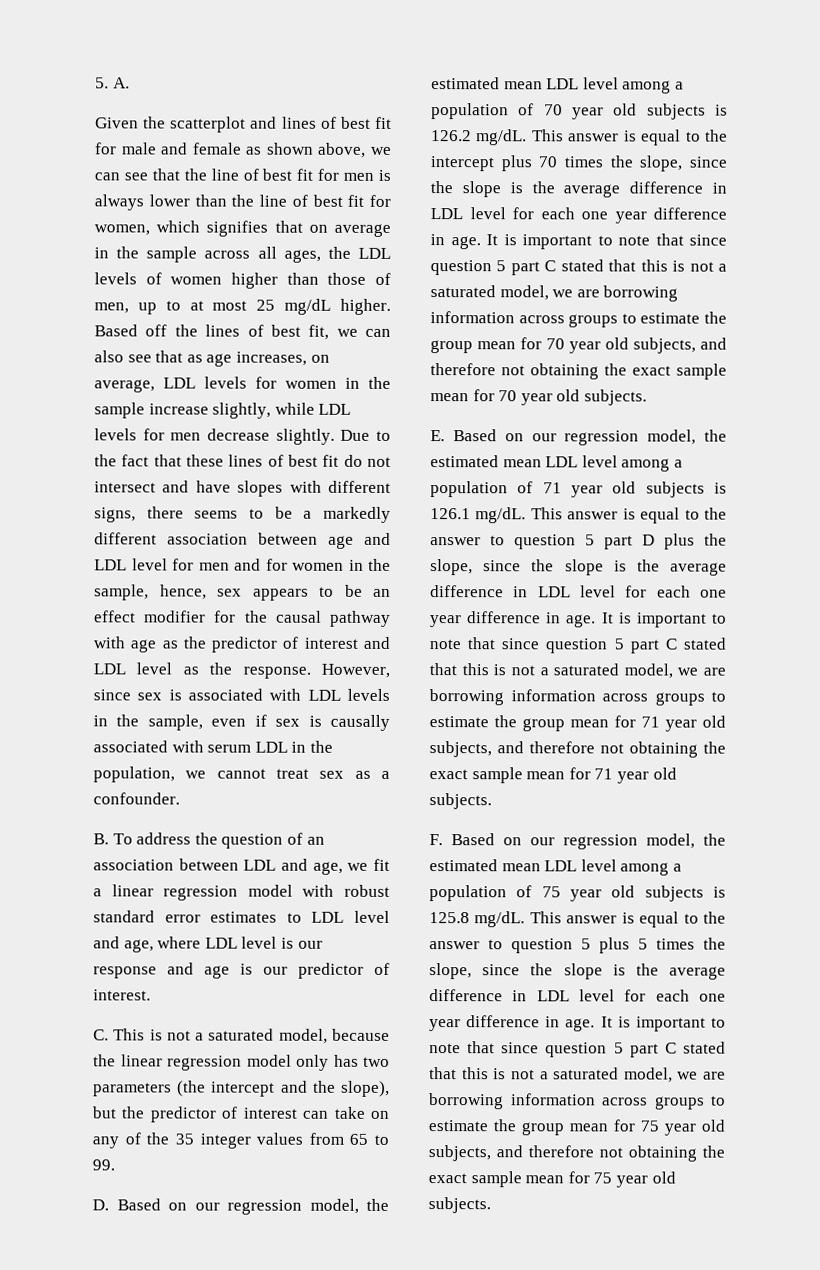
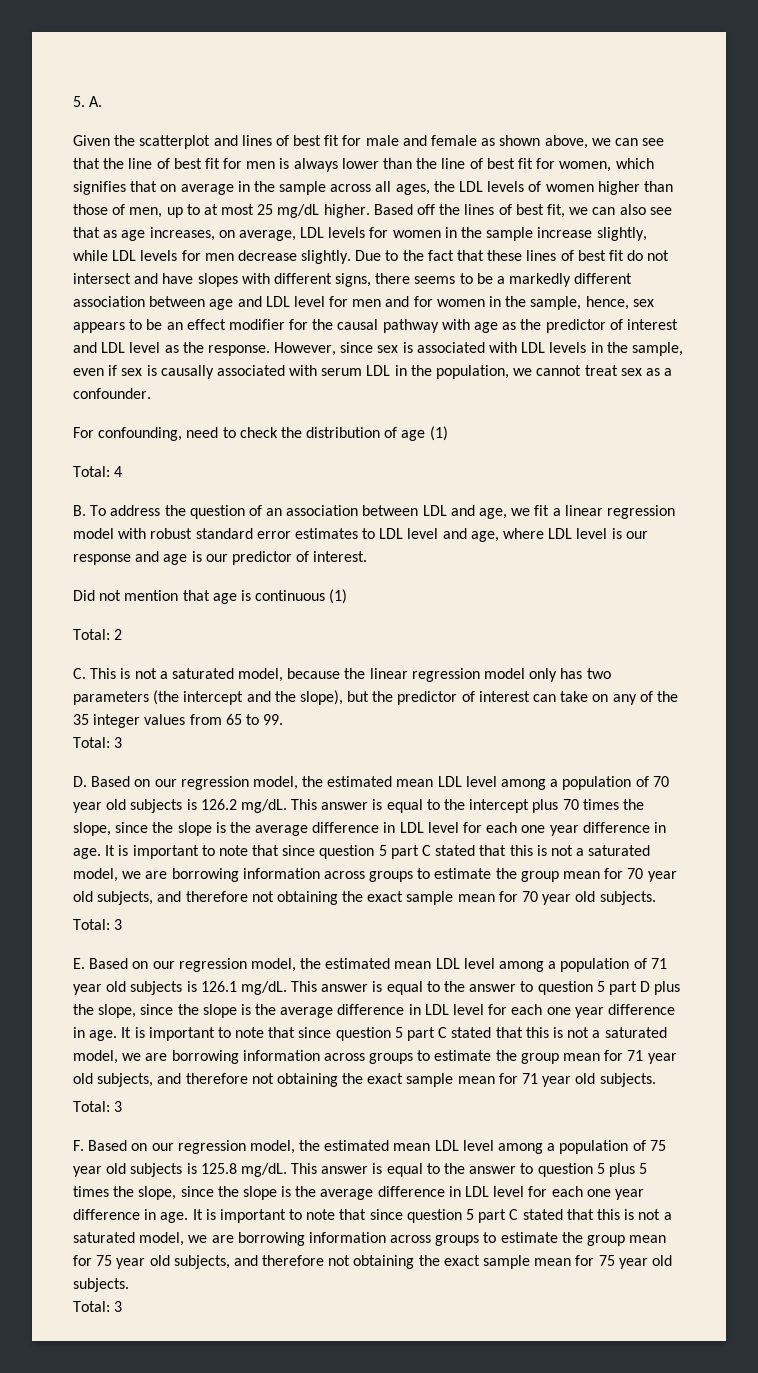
(180, 798) none -> [73,426,448,441] [73,466,123,477] // For confounding, need to check the distribution of age (1) // Total: 4
(151, 995) none -> [73,589,348,604] [73,629,123,640] // Did not mention that age is continuous (1) // Total: 2
(115, 1165) none -> [73,737,123,748] // Total: 3
(647, 397) none -> [73,919,123,930] // Total: 3
(492, 801) none -> [73,1101,123,1112] // Total: 3
(491, 1205) none -> [73,1301,123,1312] // Total: 3

